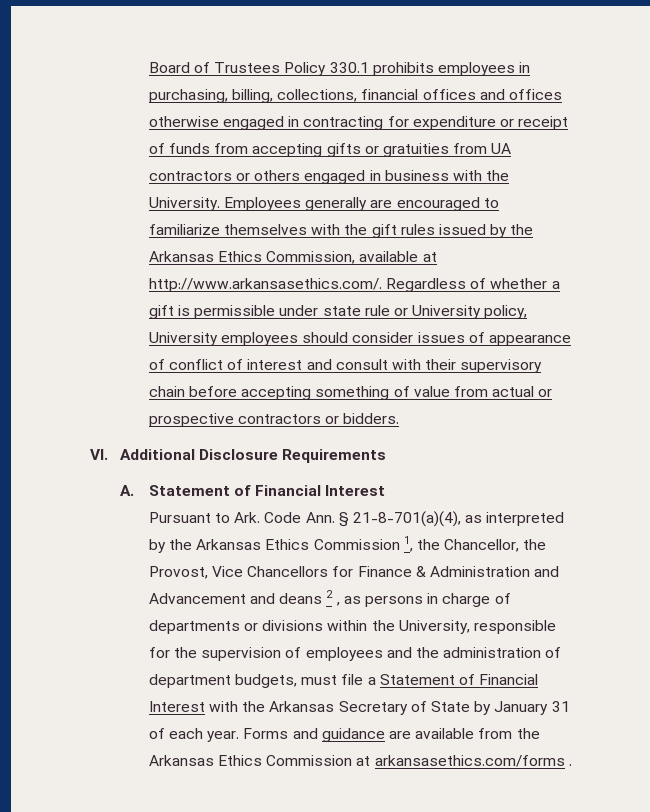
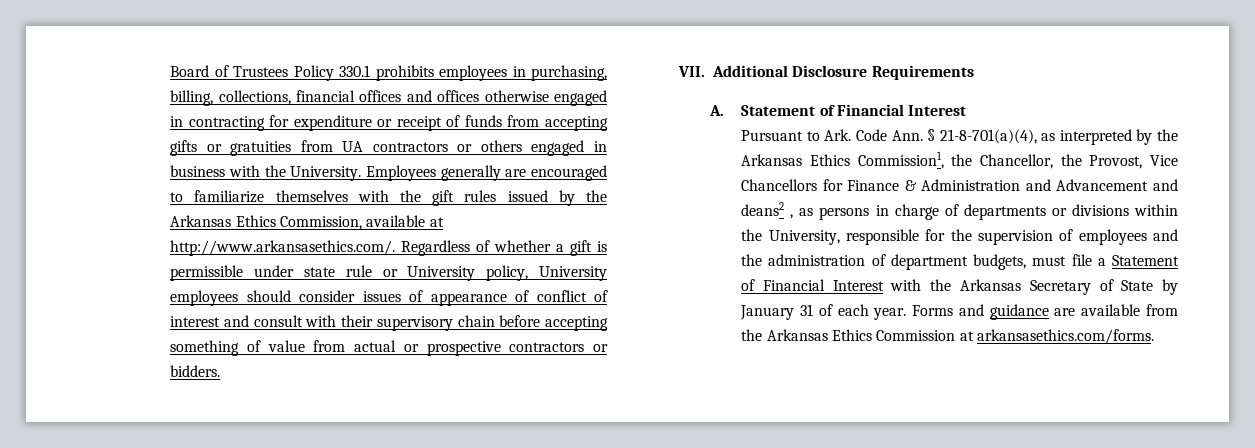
[90,449,109,460] VI. -> [678,66,706,77] VII.
[313,536,413,552] Commission 1, -> [857,151,944,169] Commission1,
[279,590,334,604] deans 2 -> [741,202,785,216] deans2
[374,755,572,767] arkansasethics.com/forms . -> [976,329,1154,344] arkansasethics.com/forms.

